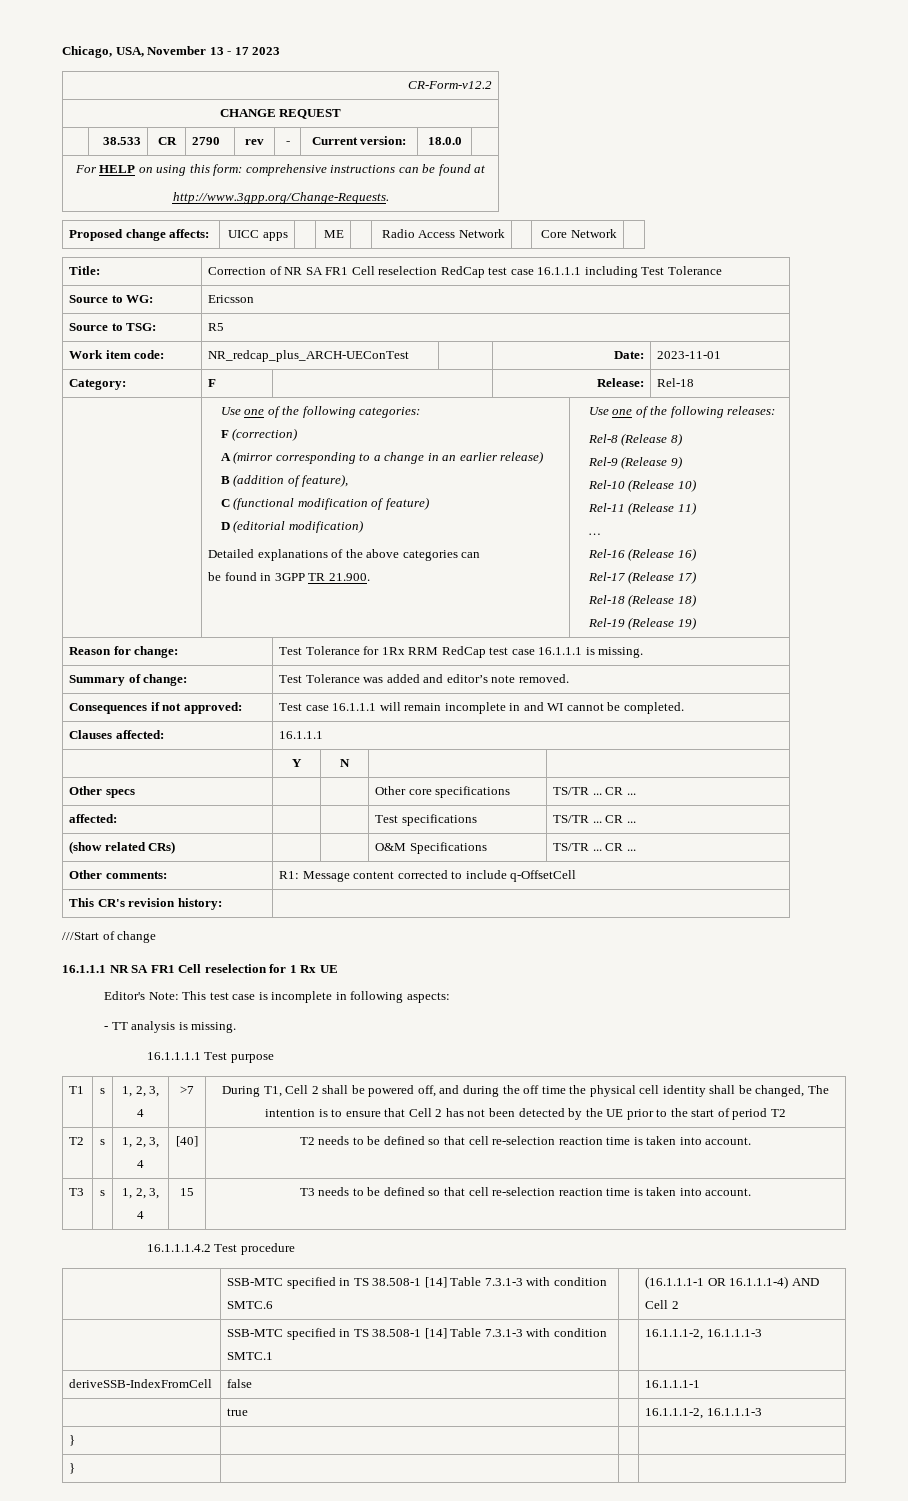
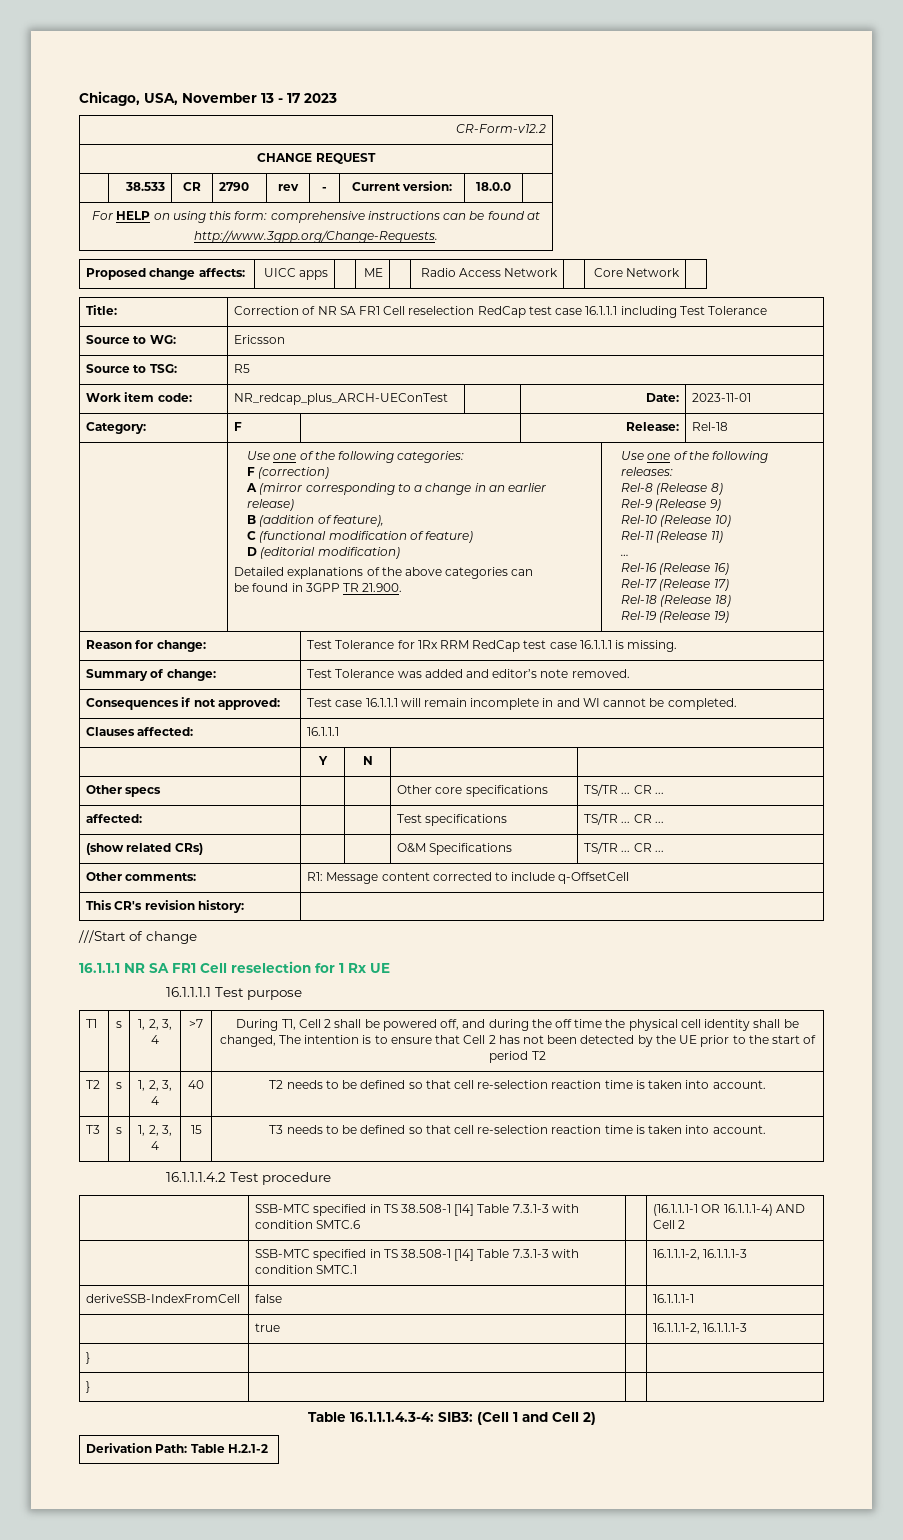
[104,991,450,1003] [104,1021,237,1033] // Editor's Note: This test case is incomplete in following aspects: // - TT analysis is missing. -> (390, 968) none
[176,1136,198,1147] [40] -> [188,1080,204,1089] 40
(76, 1468) none -> [307,1412,596,1425] [86,1443,268,1453] // Table 16.1.1.1.4.3-4: SIB3: (Cell 1 and Cell 2) // Derivation Path: Table H.2.1-2

